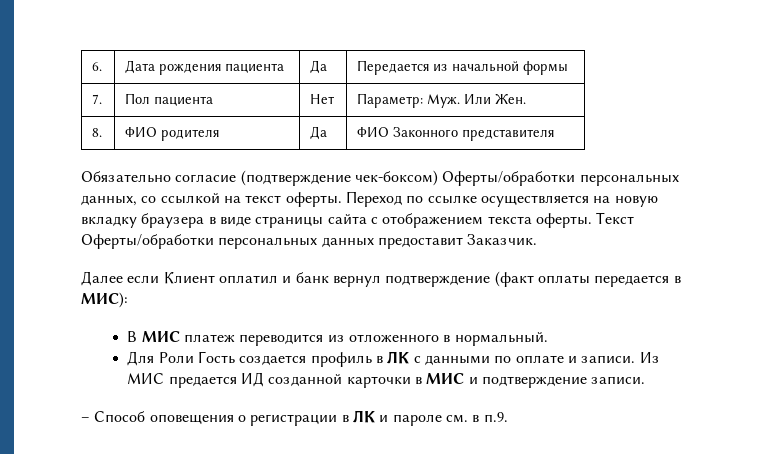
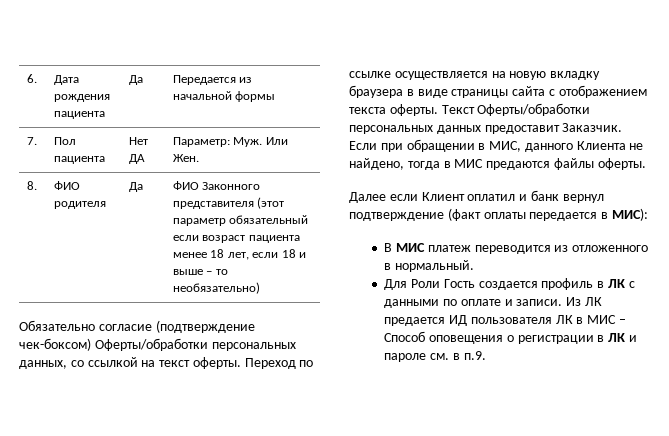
(335, 99) none -> [129,154,146,164] ДА
(555, 135) none -> [257,197,285,209] [173,215,309,226] [173,235,300,243] [173,249,306,260] [173,269,228,275] [173,282,261,294] (этот параметр обязательный если возраст пациента менее 18 лет, если 18 и выше – то необязательно)
(538, 239) none -> [349,139,644,152] [349,158,646,170] Если при обращении в МИС, данного Клиента не найдено, тогда в МИС предаются файлы оферты.
[127,373,165,384] МИС -> [584,297,602,306] ЛК
[268,373,646,388] созданной карточки в МИС и подтверждение записи. // -> [470,315,617,324] пользователя ЛК в МИС

